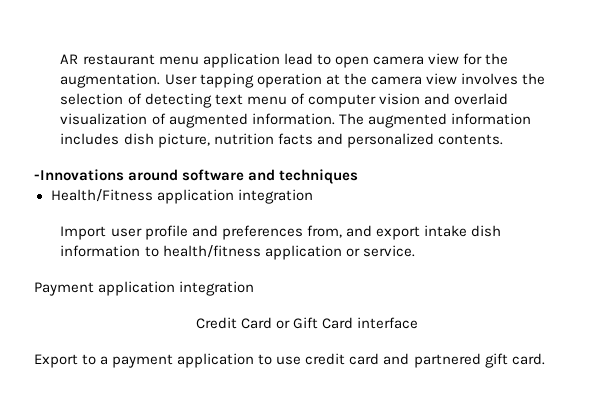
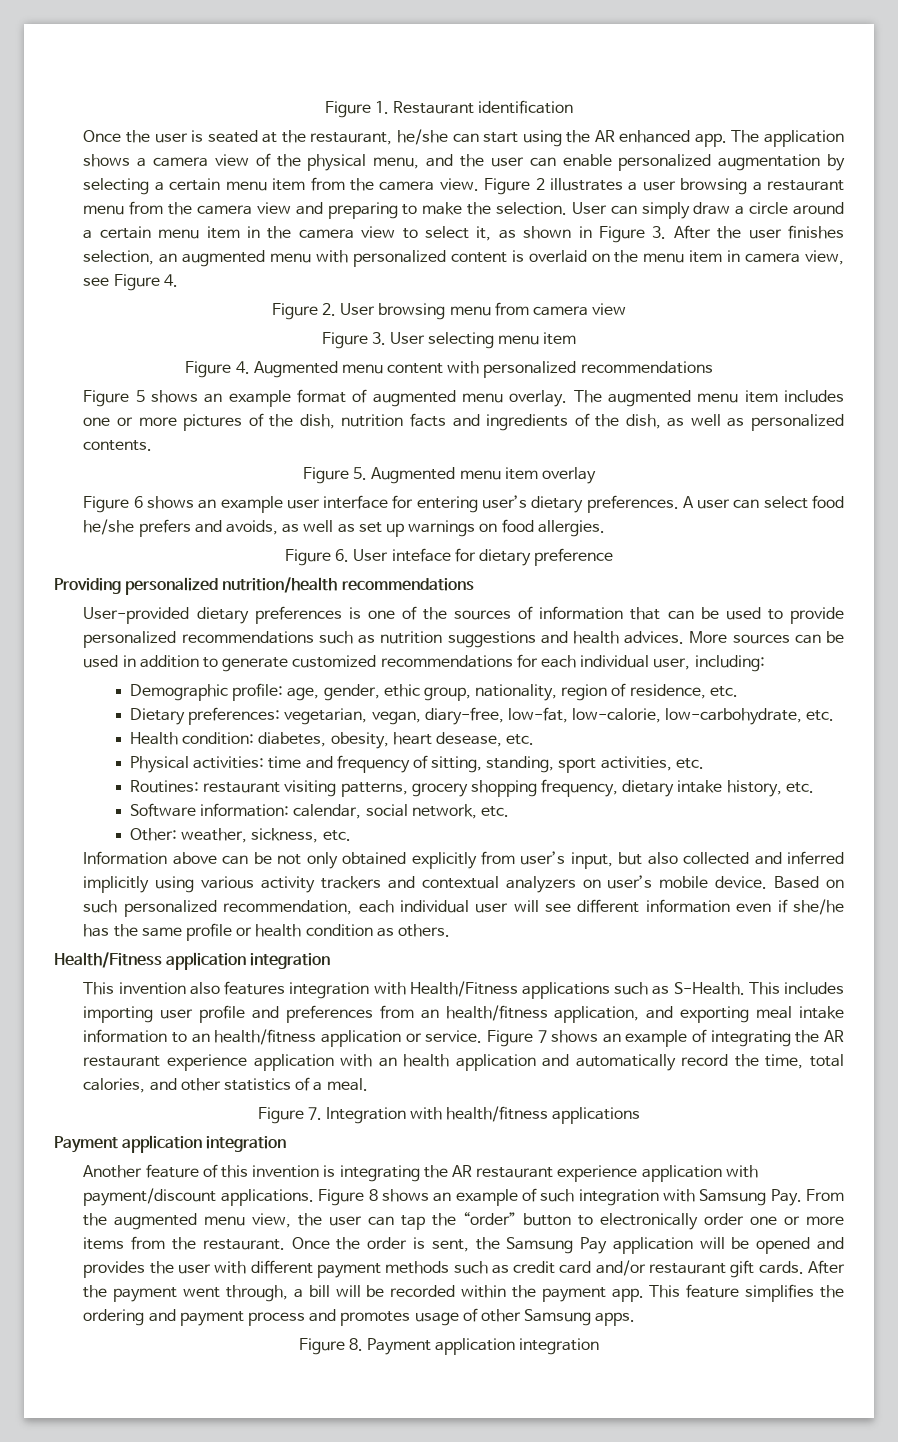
[60,53,508,68] [60,73,545,88] [60,93,508,108] [60,113,531,128] [60,133,503,148] [34,169,359,184] [50,189,313,204] [60,225,501,240] AR restaurant menu application lead to open camera view for the augmentation. User tapping operation at the camera view involves the selection of detecting text menu of computer vision and overlaid visualization of augmented information. The augmented information includes dish picture, nutrition facts and personalized contents. // -Innovations around software and techniques // Health/Fitness application integration // Import user profile and preferences from, and export intake dish -> [324,100,574,118] [83,129,844,147] [83,153,846,171] [83,177,845,195] [83,201,844,219] [83,225,844,243] [83,250,844,267] [83,274,178,291] [271,302,627,320] [321,332,577,349] [185,361,713,378] [83,389,845,407] [83,413,844,431] [83,440,153,451] [303,467,596,484] [83,495,845,513] [83,519,605,537] [284,548,614,566] [54,577,474,595] [83,606,845,624] [83,631,845,648] [83,654,765,672] [129,683,738,701] [129,707,835,725] [129,732,535,749] [129,755,704,773] [129,779,814,797] [129,803,509,819] [129,828,351,843] [83,851,845,869] [83,875,844,893] [83,899,845,917] [83,923,450,941] [54,952,331,970] [83,981,845,999] [83,1005,845,1023] Figure 1. Restaurant identification // Once the user is seated at the restaurant, he/she can start using the AR enhanced app. The application shows a camera view of the physical menu, and the user can enable personalized augmentation by selecting a certain menu item from the camera view. Figure 2 illustrates a user browsing a restaurant menu from the camera view and preparing to make the selection. User can simply draw a circle around a certain menu item in the camera view to select it, as shown in Figure 3. After the user finishes selection, an augmented menu with personalized content is overlaid on the menu item in camera view, see Figure 4. // Figure 2. User browsing menu from camera view // Figure 3. User selecting menu item // Figure 4. Augmented menu content with personalized recommendations // Figure 5 shows an example format of augmented menu overlay. The augmented menu item includes one or more pictures of the dish, nutrition facts and ingredients of the dish, as well as personalized contents. // Figure 5. Augmented menu item overlay // Figure 6 shows an example user interface for entering user’s dietary preferences. A user can select food he/she prefers and avoids, as well as set up warnings on food allergies. // Figure 6. User inteface for dietary preference // Providing personalized nutrition/health recommendations // User-provided dietary preferences is one of the sources of information that can be used to provide personalized recommendations such as nutrition suggestions and health advices. More sources can be used in addition to generate customized recommendations for each individual user, including: // Demographic profile: age, gender, ethic group, nationality, region of residence, etc. // Dietary preferences: vegetarian, vegan, diary-free, low-fat, low-calorie, low-carbohydrate, etc. // Health condition: diabetes, obesity, heart desease, etc. // Physical activities: time and frequency of sitting, standing, sport activities, etc. // Routines: restaurant visiting patterns, grocery shopping frequency, dietary intake history, etc. // Software information: calendar, social network, etc. // Other: weather, sickness, etc. // Information above can be not only obtained explicitly from user’s input, but also collected and inferred implicitly using various activity trackers and contextual analyzers on user’s mobile device. Based on such personalized recommendation, each individual user will see different information even if she/he has the same profile or health condition as others. // Health/Fitness application integration // This invention also features integration with Health/Fitness applications such as S-Health. This includes importing user profile and preferences from an health/fitness application, and exporting meal intake
(159, 251) none -> [191,1033,210,1043] an
[34,281,255,296] [195,317,419,329] [34,353,545,368] // Payment application integration // Credit Card or Gift Card interface // Export to a payment application to use credit card and partnered gift card. -> [486,1029,844,1047] [83,1054,844,1071] [83,1077,368,1093] [257,1106,641,1124] [54,1135,287,1153] [83,1164,758,1182] [83,1188,844,1206] [83,1212,845,1230] [83,1236,845,1254] [83,1260,845,1278] [83,1284,845,1302] [83,1308,636,1326] [298,1338,600,1355] Figure 7 shows an example of integrating the AR restaurant experience application with an health application and automatically record the time, total calories, and other statistics of a meal. // Figure 7. Integration with health/fitness applications // Payment application integration // Another feature of this invention is integrating the AR restaurant experience application with payment/discount applications. Figure 8 shows an example of such integration with Samsung Pay. From the augmented menu view, the user can tap the “order” button to electronically order one or more items from the restaurant. Once the order is sent, the Samsung Pay application will be opened and provides the user with different payment methods such as credit card and/or restaurant gift cards. After the payment went through, a bill will be recorded within the payment app. This feature simplifies the ordering and payment process and promotes usage of other Samsung apps. // Figure 8. Payment application integration

